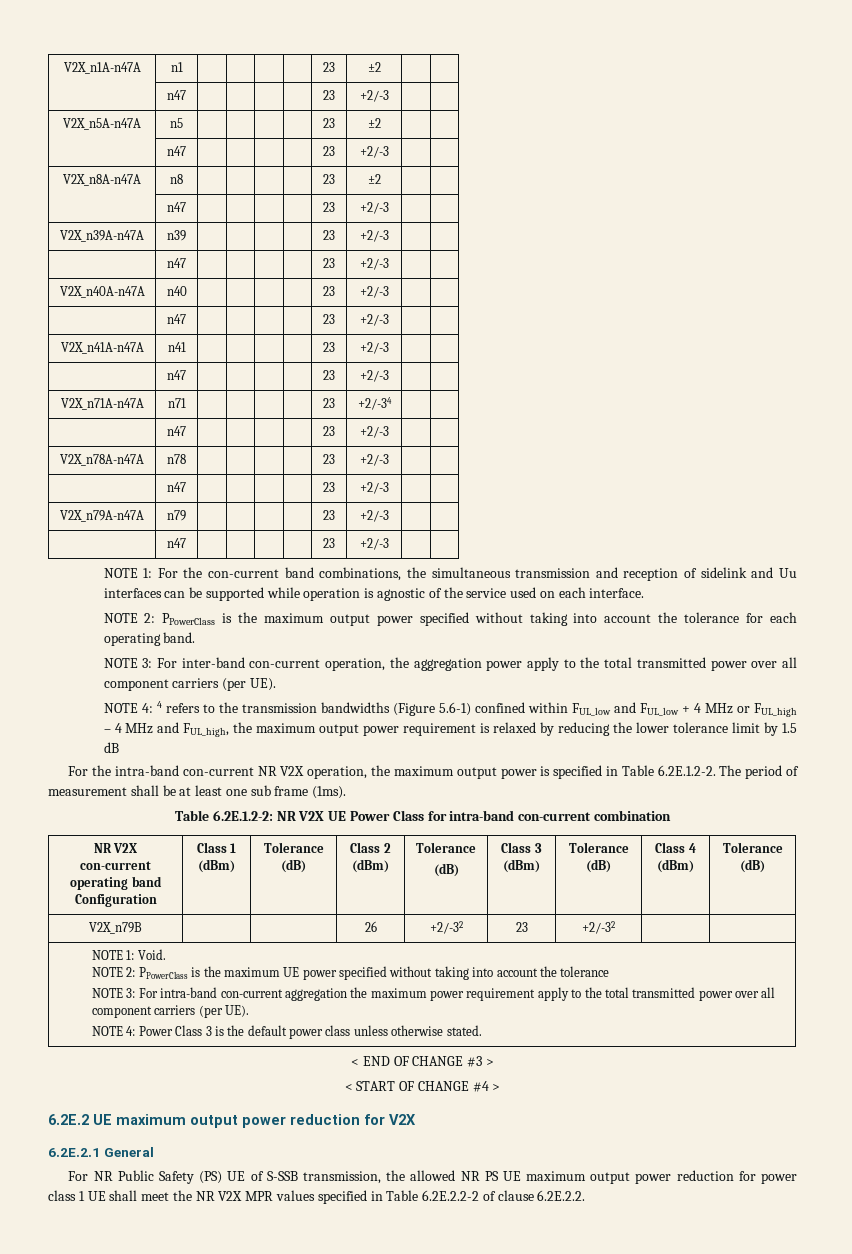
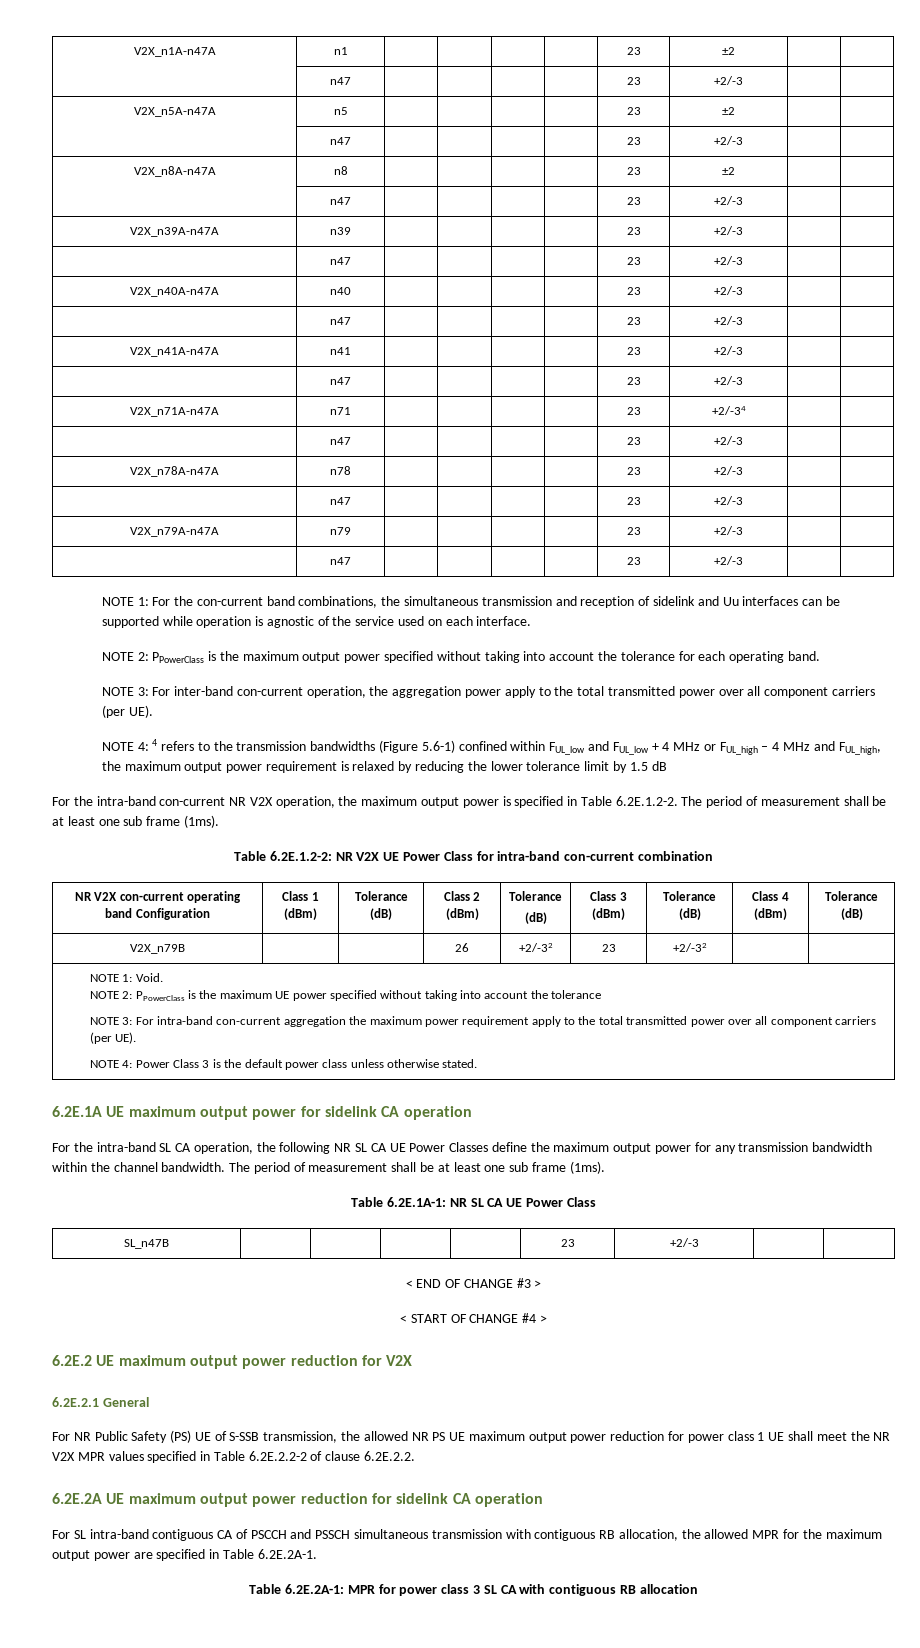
(482, 1030) none -> [52,1106,472,1120] [52,1142,873,1154] [52,1161,605,1174] [351,1197,596,1207] [124,1239,169,1249] [560,1239,575,1247] [669,1238,699,1247] // 6.2E.1A UE maximum output power for sidelink CA operation // For the intra-band SL CA operation, the following NR SL CA UE Power Classes define the maximum output power for any transmission bandwidth within the channel bandwidth. The period of measurement shall be at least one sub frame (1ms). // Table 6.2E.1A-1: NR SL CA UE Power Class // SL_n47B | | | | | 23 | +2/-3 | |
(586, 1195) none -> [52,1493,543,1507] [52,1529,882,1541] [52,1549,317,1561] [249,1584,698,1596] // 6.2E.2A UE maximum output power reduction for sidelink CA operation // For SL intra-band contiguous CA of PSCCH and PSSCH simultaneous transmission with contiguous RB allocation, the allowed MPR for the maximum output power are specified in Table 6.2E.2A-1. // Table 6.2E.2A-1: MPR for power class 3 SL CA with contiguous RB allocation

